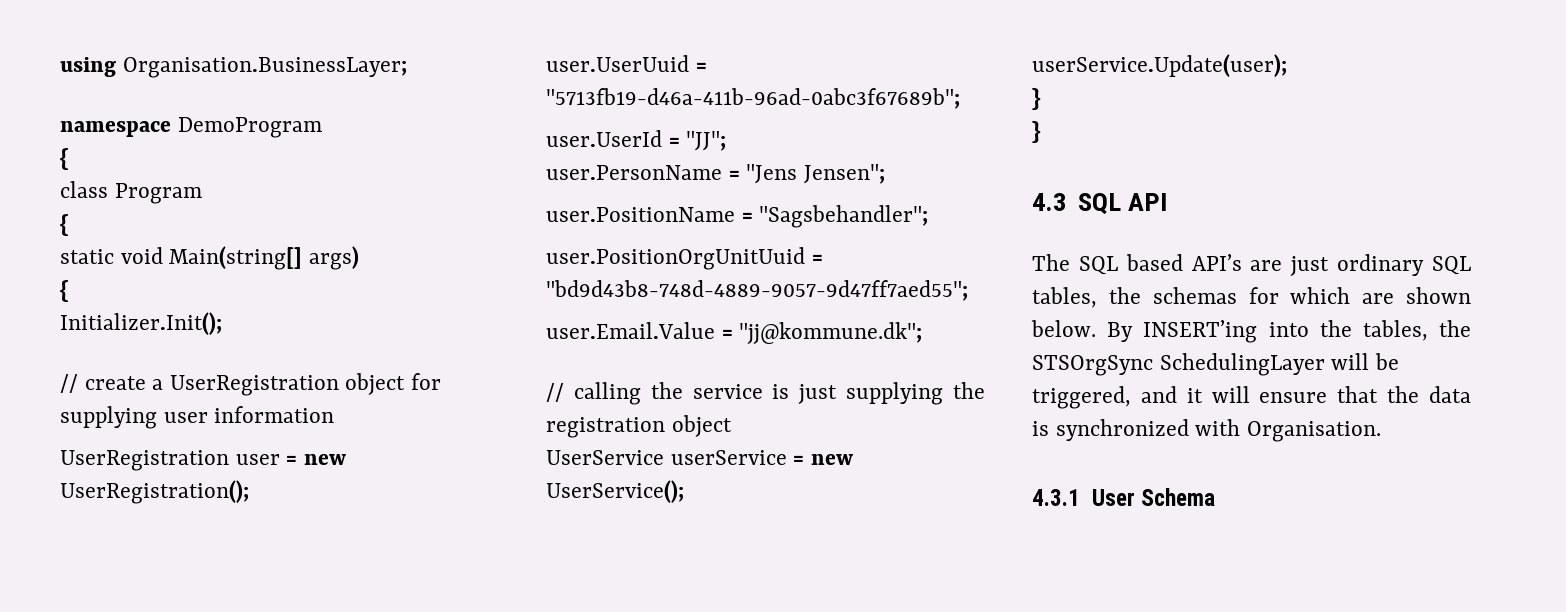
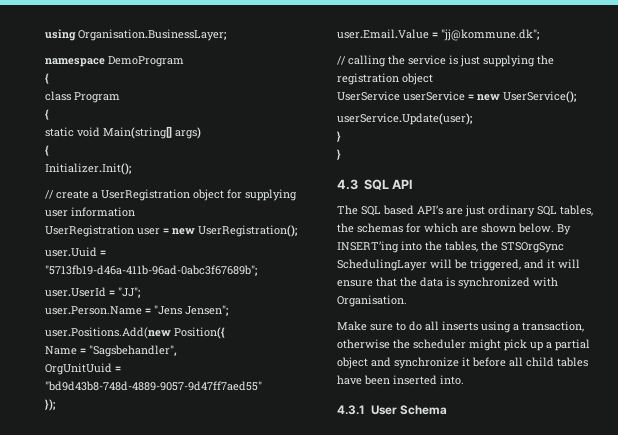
[546,55,689,72] user.UserUuid -> [45,247,97,257] user.Uuid
[546,165,722,180] user.PersonName -> [45,306,142,315] user.Person.Name
[546,205,929,228] [546,247,823,270] [546,280,968,301] user.PositionName = "Sagsbehandler"; // user.PositionOrgUnitUuid = "bd9d43b8-748d-4889-9057-9d47ff7aed55"; -> [45,327,225,339] [45,345,177,357] [45,363,121,375] [45,381,262,391] [45,399,56,411] user.Positions.Add(new Position({ // Name = "Sagsbehandler", // OrgUnitUuid = "bd9d43b8-748d-4889-9057-9d47ff7aed55" // });
(1381, 431) none -> [337,321,584,333] [337,339,590,351] [337,357,588,369] [337,375,464,385] // Make sure to do all inserts using a transaction, otherwise the scheduler might pick up a partial object and synchronize it before all child tables have been inserted into.

